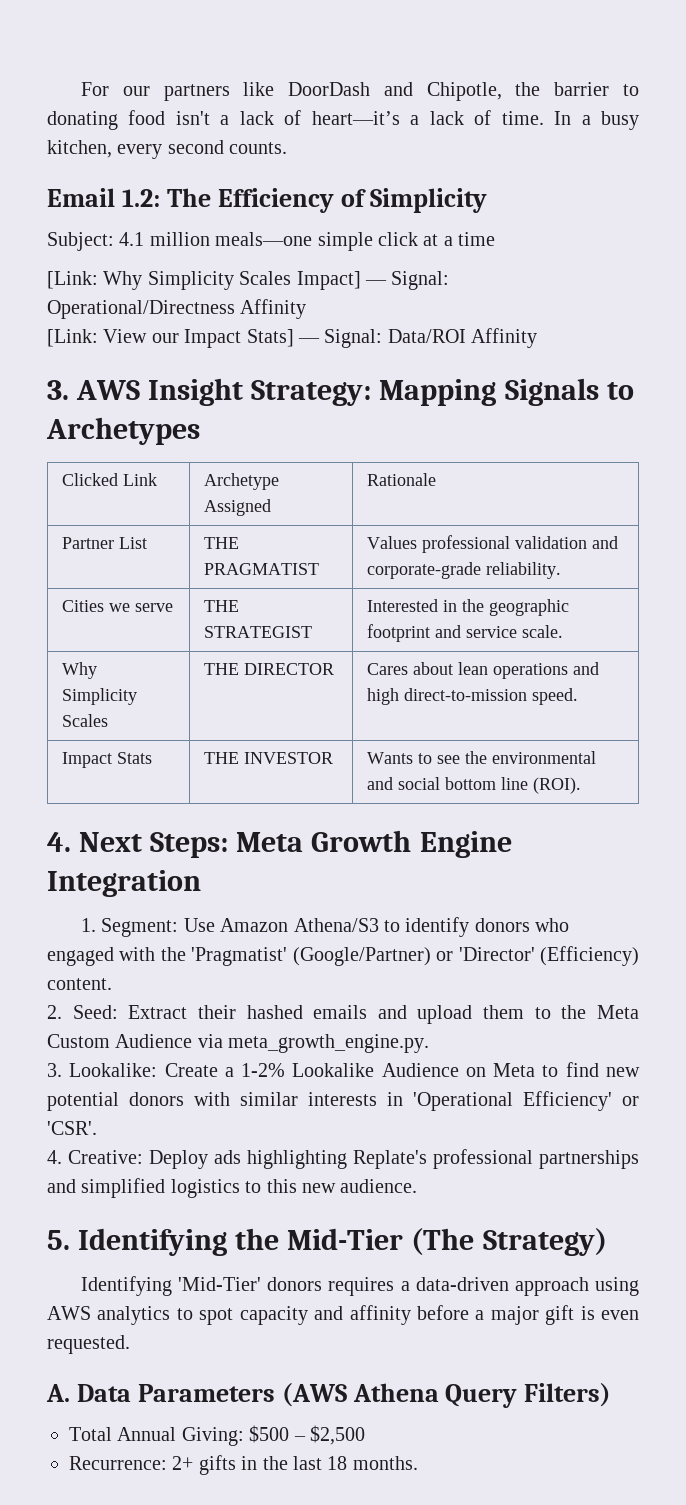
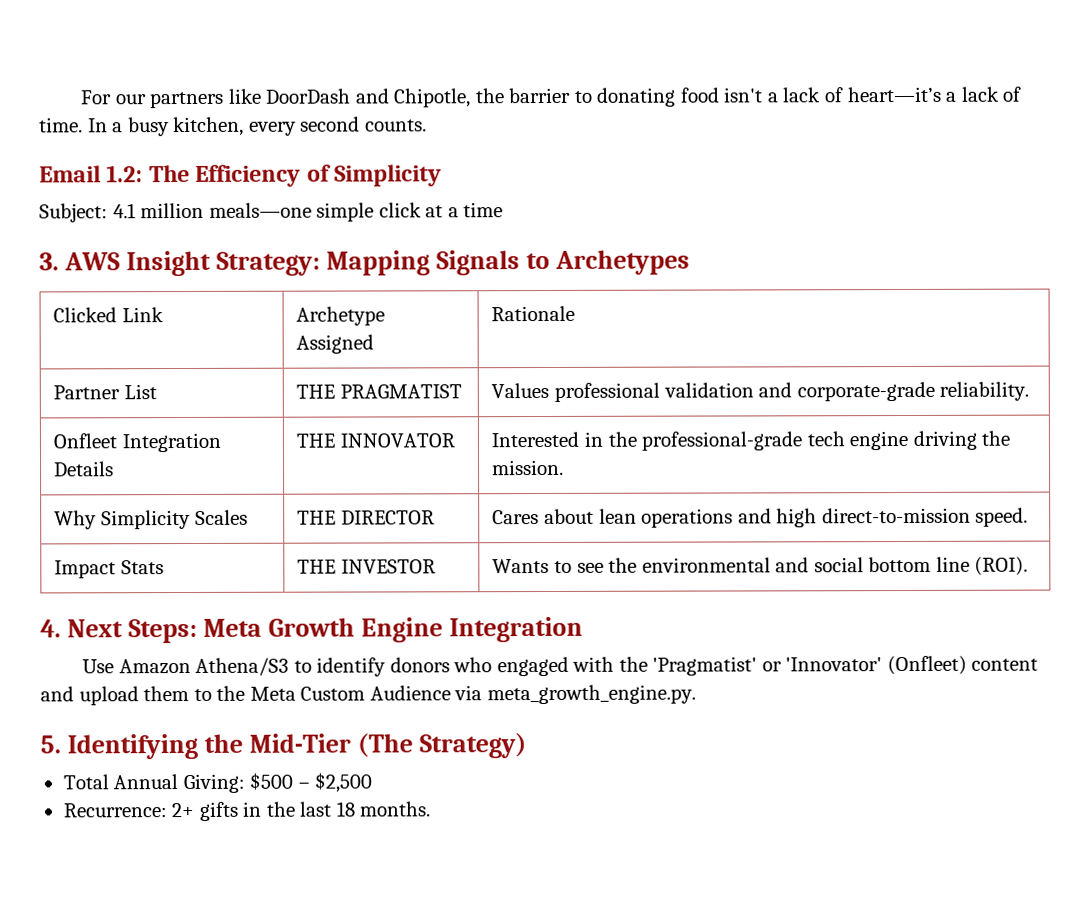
[47,271,450,290] [47,299,307,319] [47,328,538,348] // [Link: Why Simplicity Scales Impact] — Signal: Operational/Directness Affinity // [Link: View our Impact Stats] — Signal: Data/ROI Affinity -> (504, 210) none
[62,600,174,612] [204,600,240,612] [204,626,313,638] Cities we serve | THE STRATEGIST -> [53,432,221,453] [54,461,115,477] [296,433,455,448] Onfleet Integration Details | THE INNOVATOR
[489,599,570,616] [367,624,564,642] geographic footprint and service scale. -> [641,430,1011,451] [492,459,565,476] professional-grade tech engine driving the mission.
[81,918,179,937] 1. Segment: -> (584, 629) none
[292,946,639,966] [47,978,112,990] [47,1005,368,1019] (Google/Partner) or 'Director' (Efficiency) content. // 2. Seed: Extract their hashed emails -> [761,655,1039,676] or 'Innovator' (Onfleet) content
[47,1062,640,1077] [47,1091,639,1111] [47,1121,97,1135] [47,1149,639,1169] [47,1178,418,1198] // 3. Lookalike: Create a 1-2% Lookalike Audience on Meta to find new potential donors with similar interests in 'Operational Efficiency' or 'CSR'. // 4. Creative: Deploy ads highlighting Replate's professional partnerships and simplified logistics to this new audience. -> (696, 694) none
[81,1276,639,1296] [47,1305,639,1325] [47,1335,130,1354] [46,1383,612,1408] // Identifying 'Mid-Tier' donors requires a data-driven approach using AWS analytics to spot capacity and affinity before a major gift is even requested. // A. Data Parameters (AWS Athena Query Filters) -> (528, 746) none

